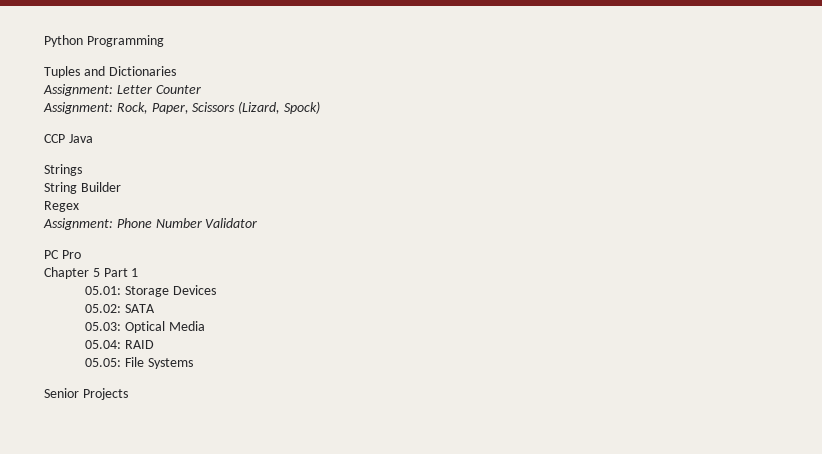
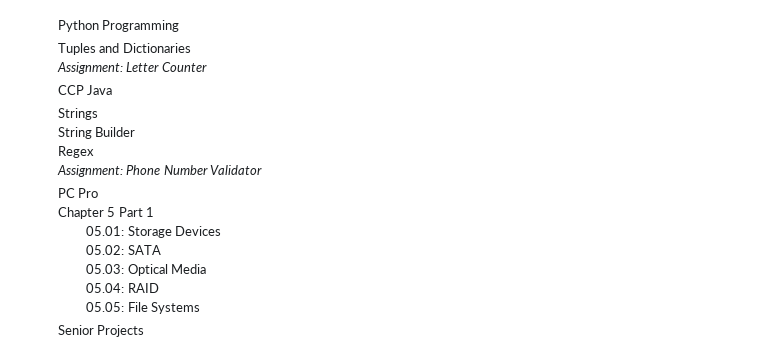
[43,101,320,114] // Assignment: Rock, Paper, Scissors (Lizard, Spock) -> (207, 67) none

